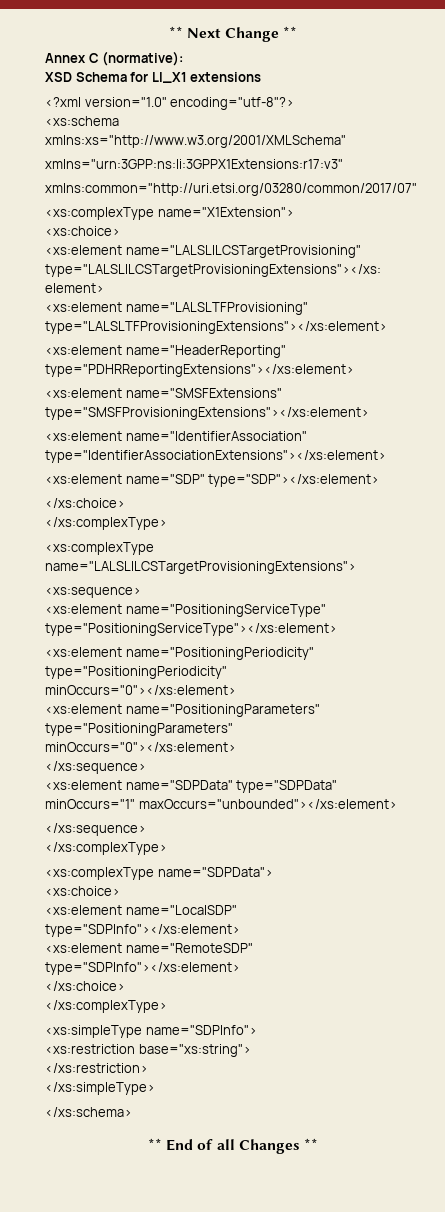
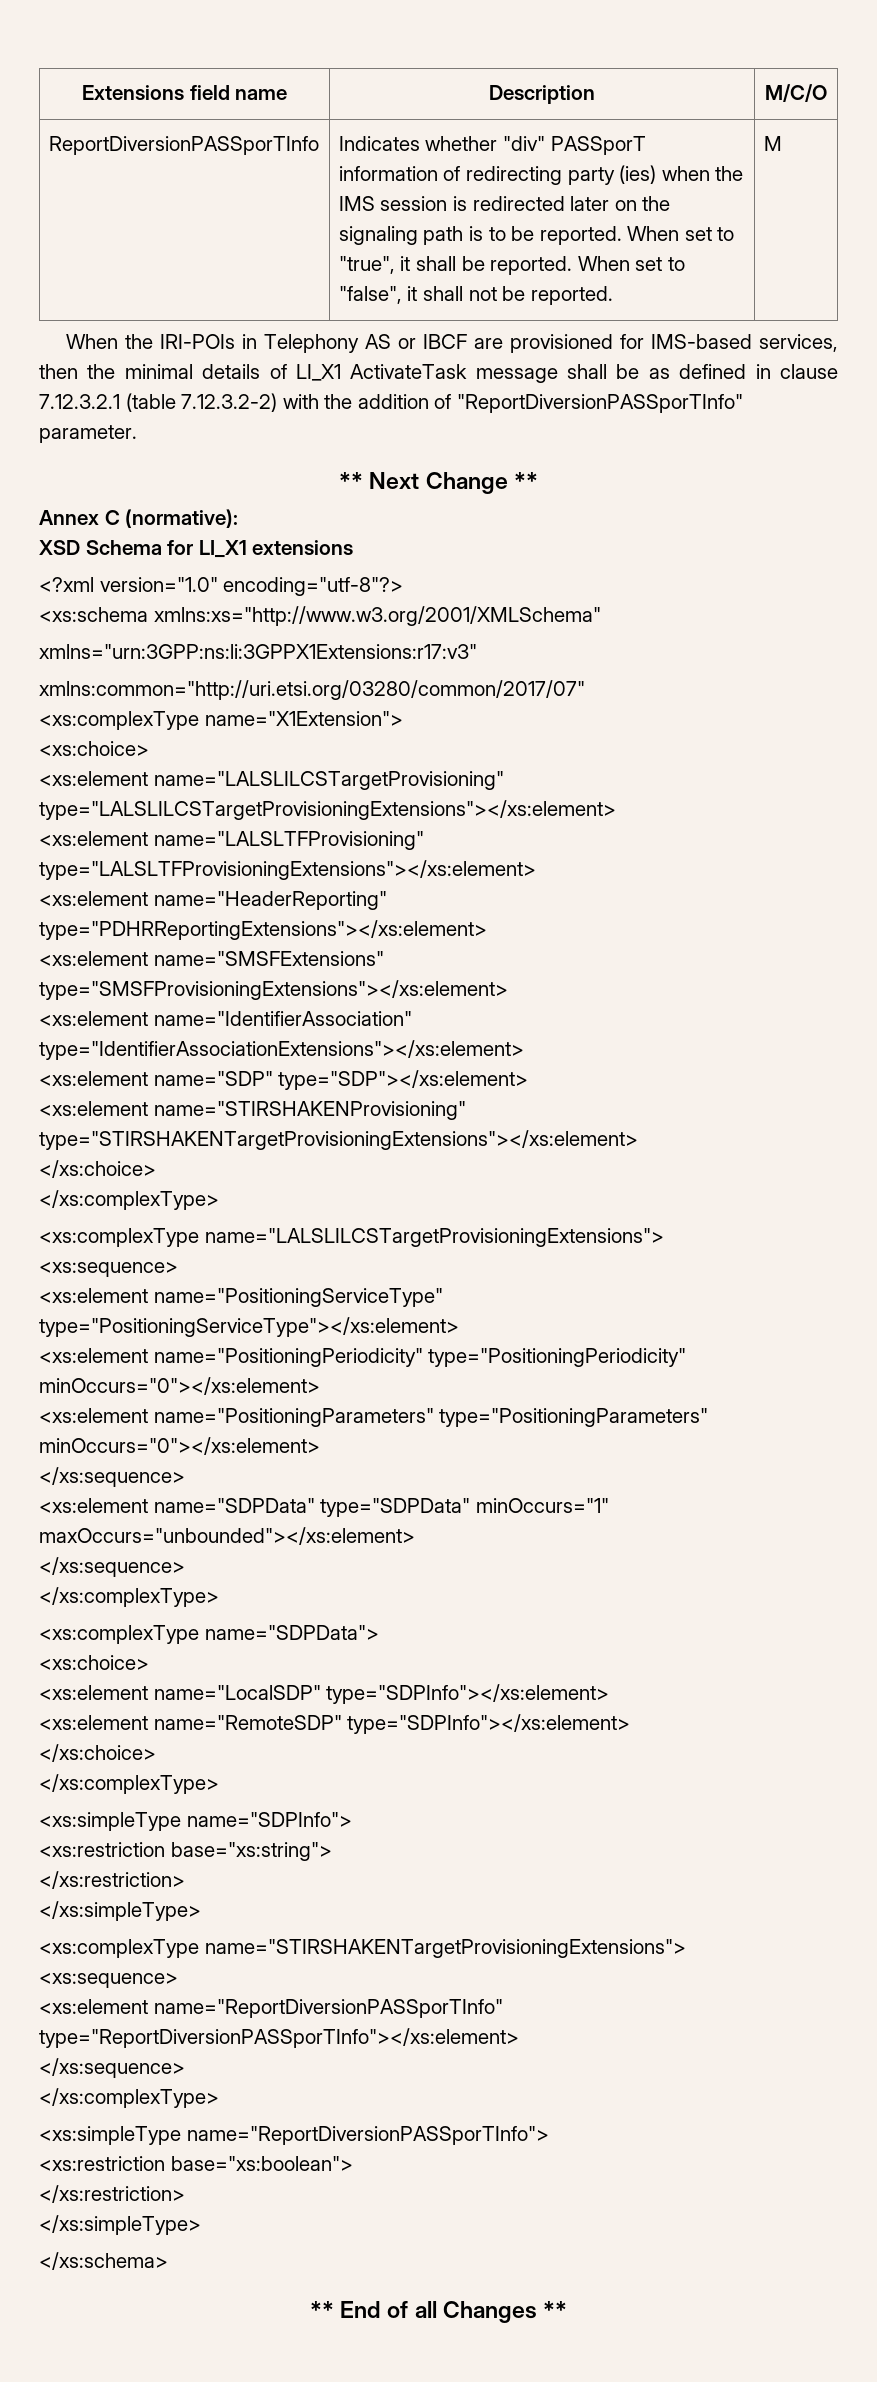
(169, 32) none -> [81,85,288,100] [489,85,595,104] [765,84,827,102] [48,136,319,155] [338,136,646,155] [338,165,744,185] [338,196,671,211] [338,226,735,245] [338,256,685,275] [338,286,613,305] [763,136,782,151] [66,334,839,353] [39,364,838,383] [39,393,743,413] [39,425,137,443] Extensions field name | Description | M/C/O // ReportDiversionPASSporTInfo | Indicates whether "div" PASSporT information of redirecting party (ies) when the IMS session is redirected later on the signaling path is to be reported. When set to "true", it shall be reported. When set to "false", it shall not be reported. | M // When the IRI-POIs in Telephony AS or IBCF are provisioned for IMS-based services, then the minimal details of LI_X1 ActivateTask message shall be as defined in clause 7.12.3.2.1 (table 7.12.3.2-2) with the addition of "ReportDiversionPASSporTInfo" parameter. //
(380, 480) none -> [39,1101,466,1120] [39,1130,638,1150] // <xs:element name="STIRSHAKENProvisioning" type="STIRSHAKENTargetProvisioningExtensions"></xs:element>
(155, 1088) none -> [39,1939,686,1958] [39,1973,178,1988] [39,1999,503,2018] [39,2028,519,2048] [39,2058,185,2078] [39,2088,219,2108] [39,2126,549,2145] [39,2156,353,2171] [39,2185,185,2203] [39,2215,201,2235] // <xs:complexType name="STIRSHAKENTargetProvisioningExtensions"> // <xs:sequence> // <xs:element name="ReportDiversionPASSporTInfo" type="ReportDiversionPASSporTInfo"></xs:element> // </xs:sequence> // </xs:complexType> // <xs:simpleType name="ReportDiversionPASSporTInfo"> // <xs:restriction base="xs:boolean"> // </xs:restriction> // </xs:simpleType>

